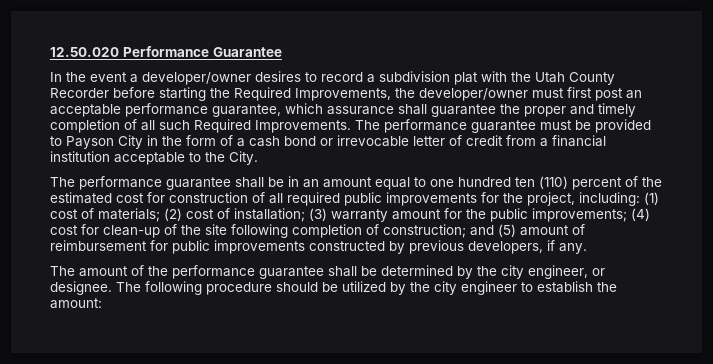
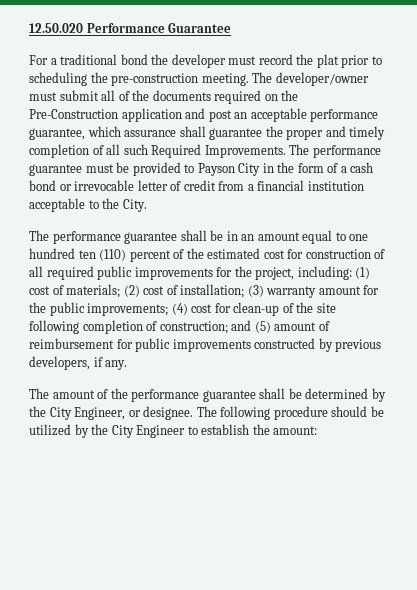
[50,71,615,85] [50,87,592,101] In the event a developer/owner desires to record a subdivision plat with the Utah County Recorder before starting the Required Improvements, the developer/owner must first -> [29,54,382,68] [29,72,369,86] [29,90,299,104] [29,108,206,122] For a traditional bond the developer must record the plat prior to scheduling the pre-construction meeting. The developer/owner must submit all of the documents required on the Pre-Construction application and
[501,265,588,279] city engineer, -> [49,407,126,420] City Engineer,
[434,281,517,295] city engineer -> [111,425,186,438] City Engineer

